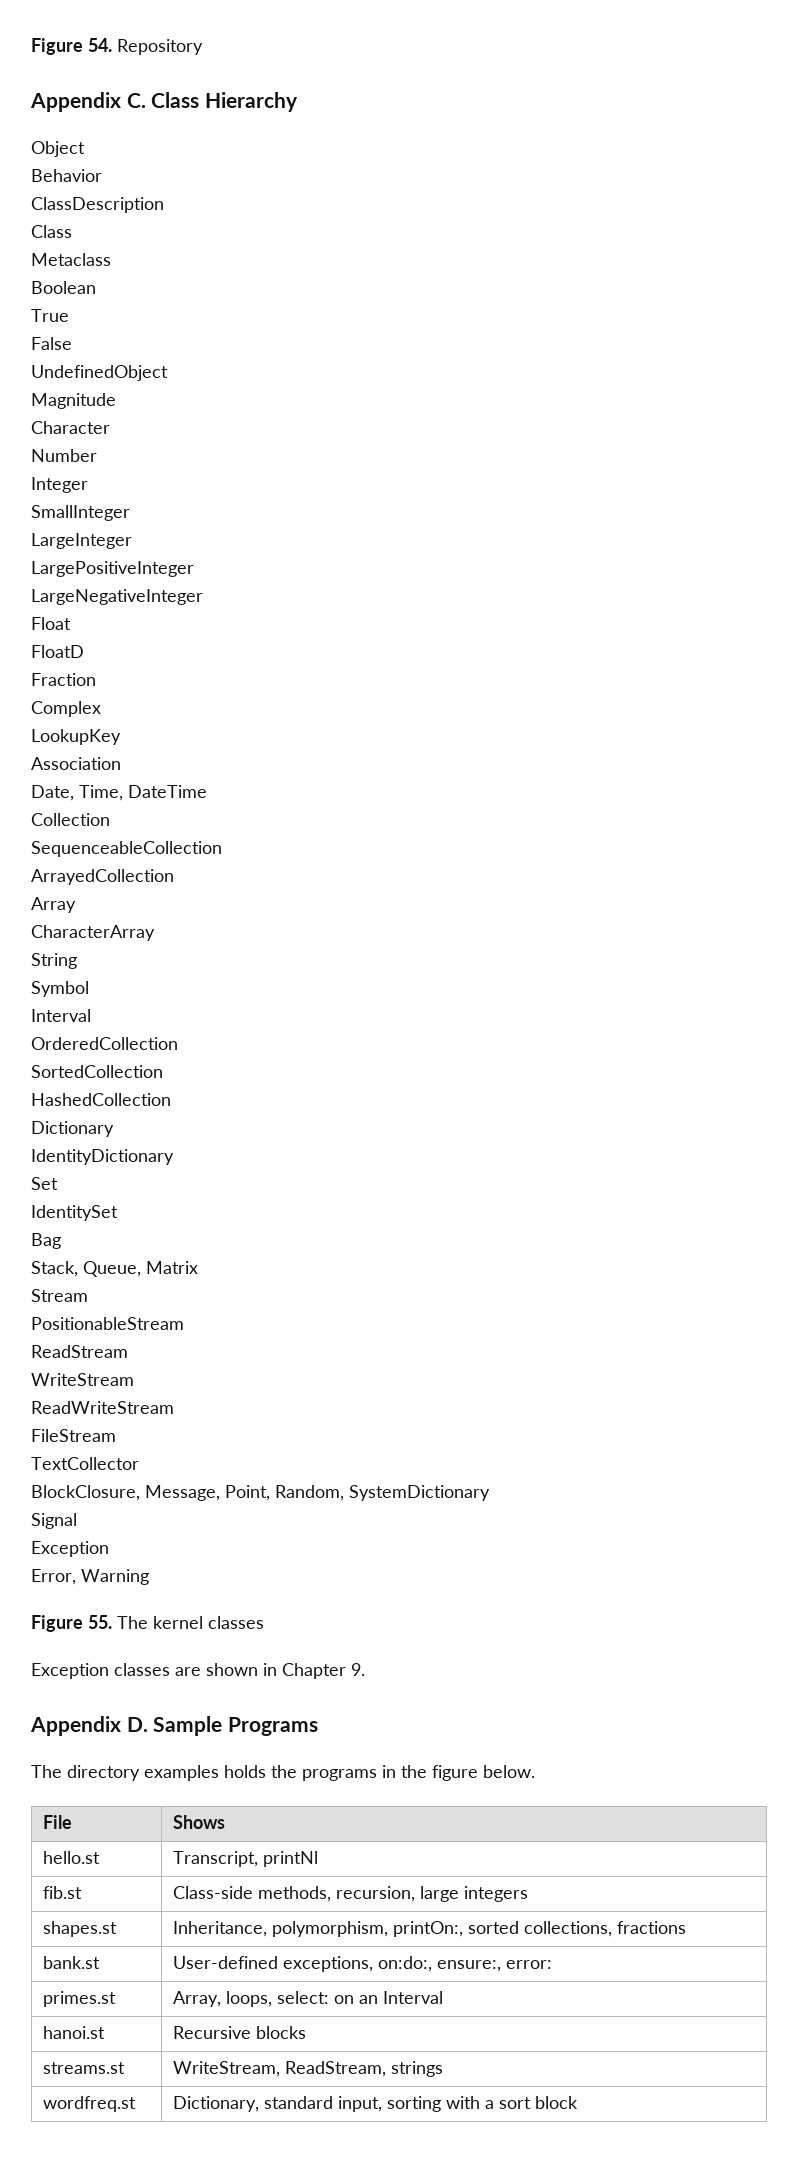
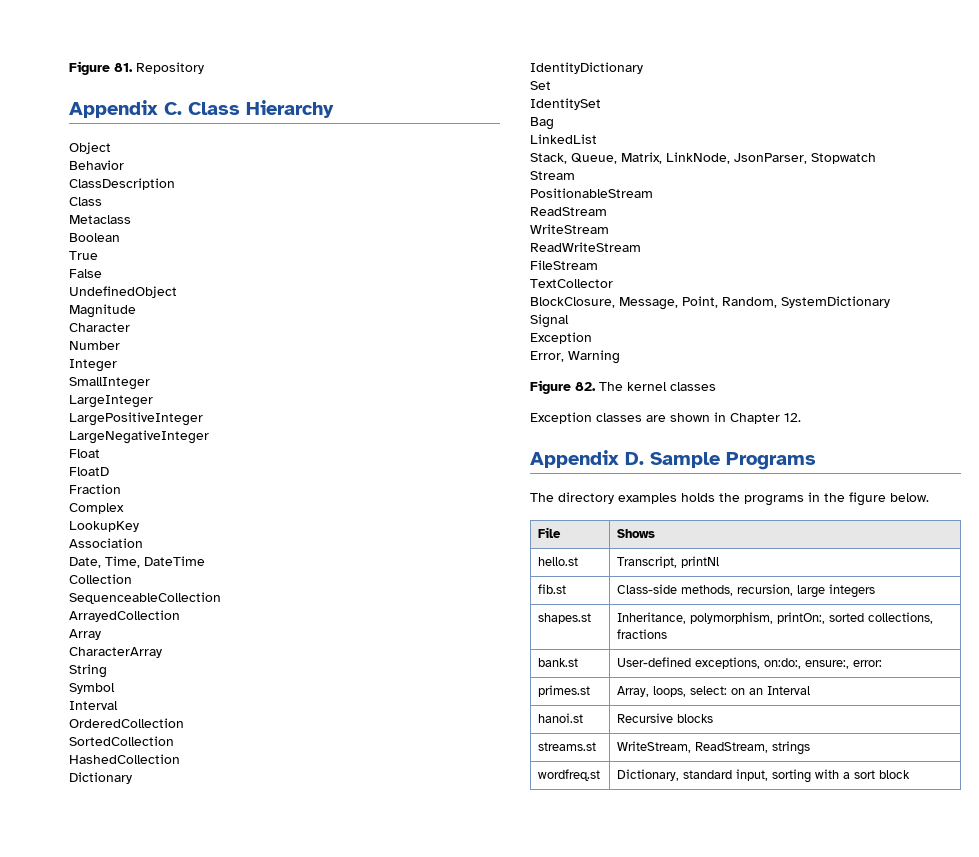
[31,38,112,55] Figure 54. -> [69,61,133,75] Figure 81.
(61, 1241) none -> [530,134,597,144] // LinkedList
[146,1261,198,1274] Matrix -> [621,152,876,164] Matrix, LinkNode, JsonParser, Stopwatch
[88,1615,112,1629] 55. -> [575,382,596,391] 82.
[351,1663,365,1676] 9. -> [784,413,801,422] 12.

